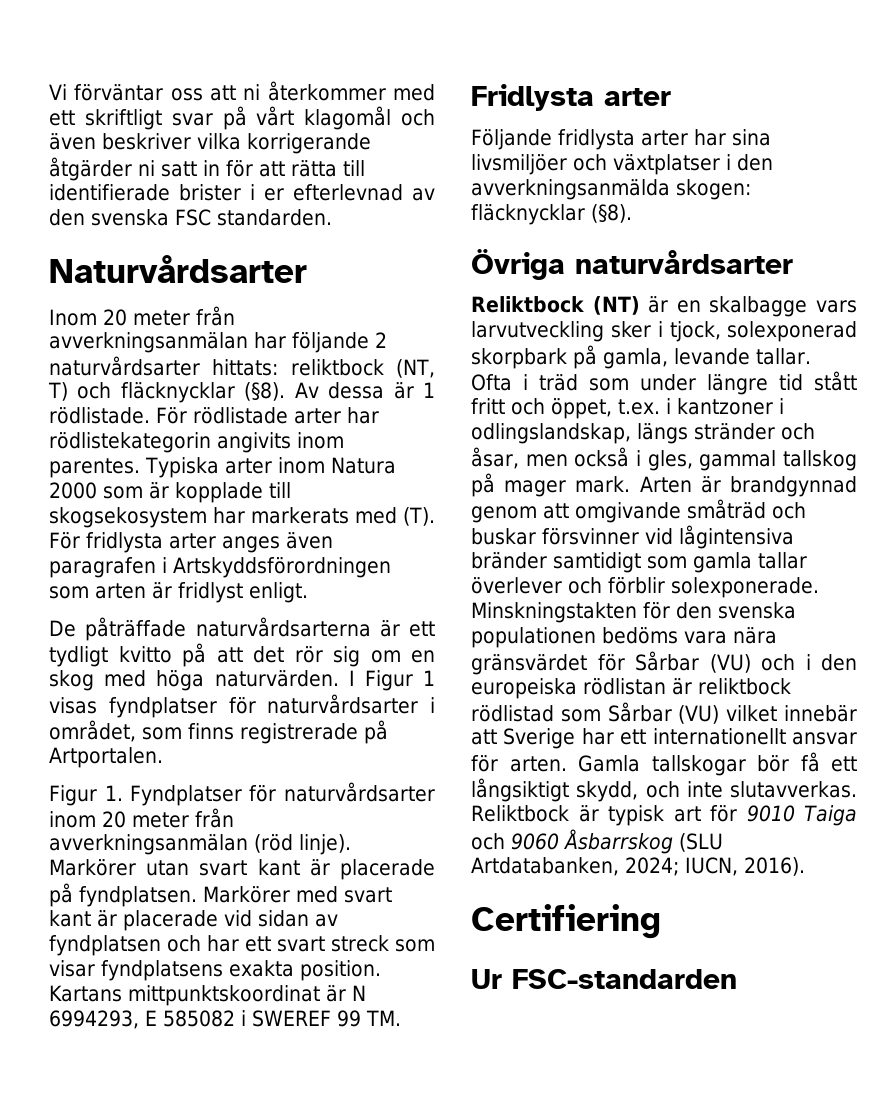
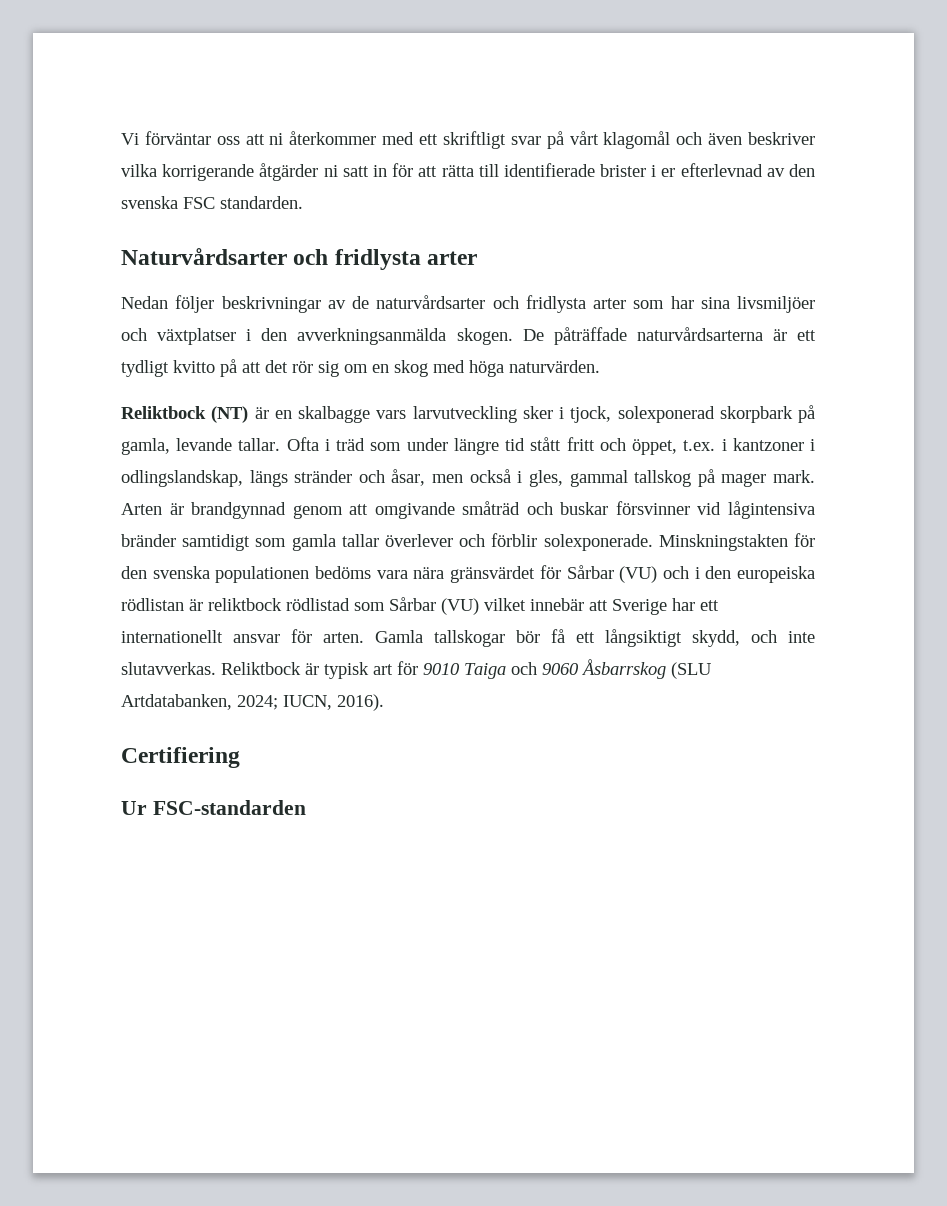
[49,306,235,326] [49,332,387,353] [49,356,435,378] [48,382,435,403] [49,407,379,424] [49,432,344,453] [49,457,396,478] [49,482,291,503] [49,507,435,528] [49,532,333,553] [49,557,391,578] [49,582,308,603] // Inom 20 meter från avverkningsanmälan har följande 2 naturvårdsarter hittats: reliktbock (NT, T) och fläcknycklar (§8). Av dessa är 1 rödlistade. För rödlistade arter har rödlistekategorin angivits inom parentes. Typiska arter inom Natura 2000 som är kopplade till skogsekosystem har markerats med (T). För fridlysta arter anges även paragrafen i Artskyddsförordningen som arten är fridlyst enligt. // -> [293,249,478,270] [121,295,815,313] [121,328,513,345] och fridlysta arter // Nedan följer beskrivningar av de naturvårdsarter och fridlysta arter som har sina livsmiljöer och växtplatser i den avverkningsanmälda skogen.
[348,670,435,691] [49,694,435,718] [49,720,388,744] [49,747,163,768] [49,782,435,806] [49,808,234,828] [49,834,351,855] [49,859,435,880] [49,883,392,907] [49,910,338,931] [49,935,435,956] [49,960,381,981] [49,985,366,1006] [49,1010,401,1029] [471,84,671,111] [471,129,771,150] [471,154,773,175] [471,179,751,200] [471,204,632,225] [471,249,793,280] I Figur 1 visas fyndplatser för naturvårdsarter i området, som finns registrerade på Artportalen. // Figur 1. Fyndplatser för naturvårdsarter inom 20 meter från avverkningsanmälan (röd linje). Markörer utan svart kant är placerade på fyndplatsen. Markörer med svart kant är placerade vid sidan av fyndplatsen och har ett svart streck som visar fyndplatsens exakta position. Kartans mittpunktskoordinat är N 6994293, E 585082 i SWEREF 99 TM. // Fridlysta arter // Följande fridlysta arter har sina livsmiljöer och växtplatser i den avverkningsanmälda skogen: fläcknycklar (§8). // Övriga naturvårdsarter -> (600, 366) none

